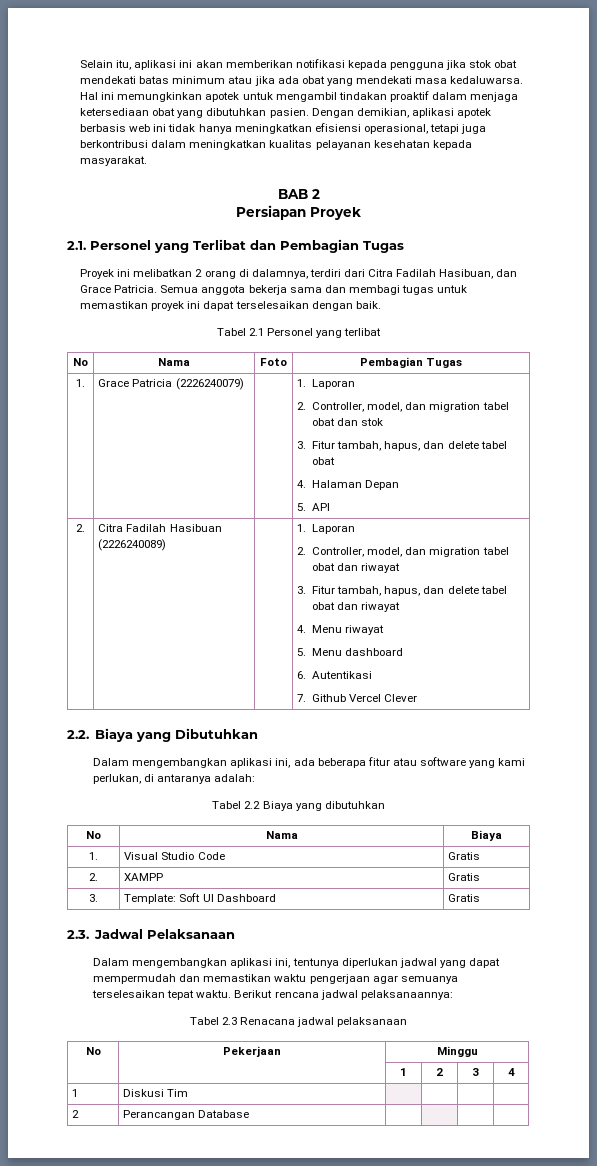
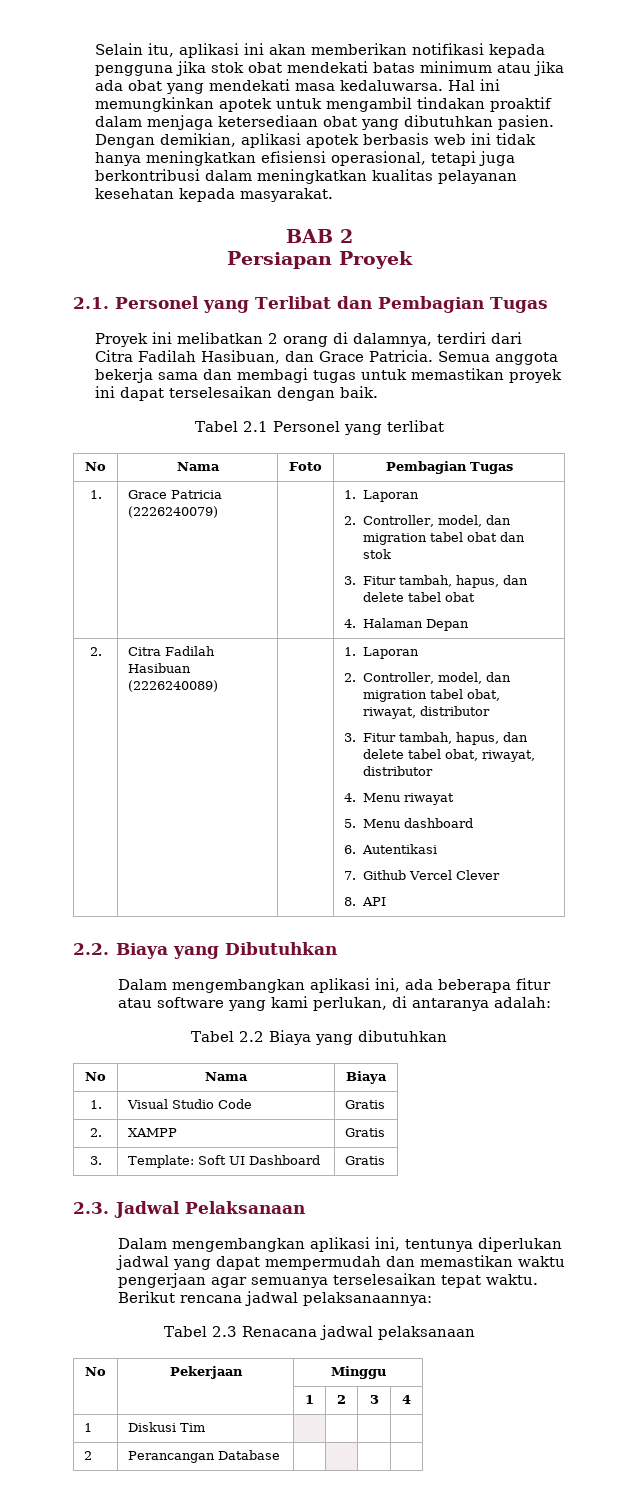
[297,503,331,511] // 5. API -> (469, 625) none
[312,563,401,573] [297,586,507,596] [312,602,401,612] obat dan riwayat // 3. Fitur tambah, hapus, dan delete tabel obat dan riwayat -> [466,689,500,701] [362,706,490,719] [344,732,528,745] [362,749,535,762] [362,766,433,776] obat, riwayat, distributor // 3. Fitur tambah, hapus, dan delete tabel obat, riwayat, distributor
(418, 698) none -> [344,897,386,906] // 8. API

